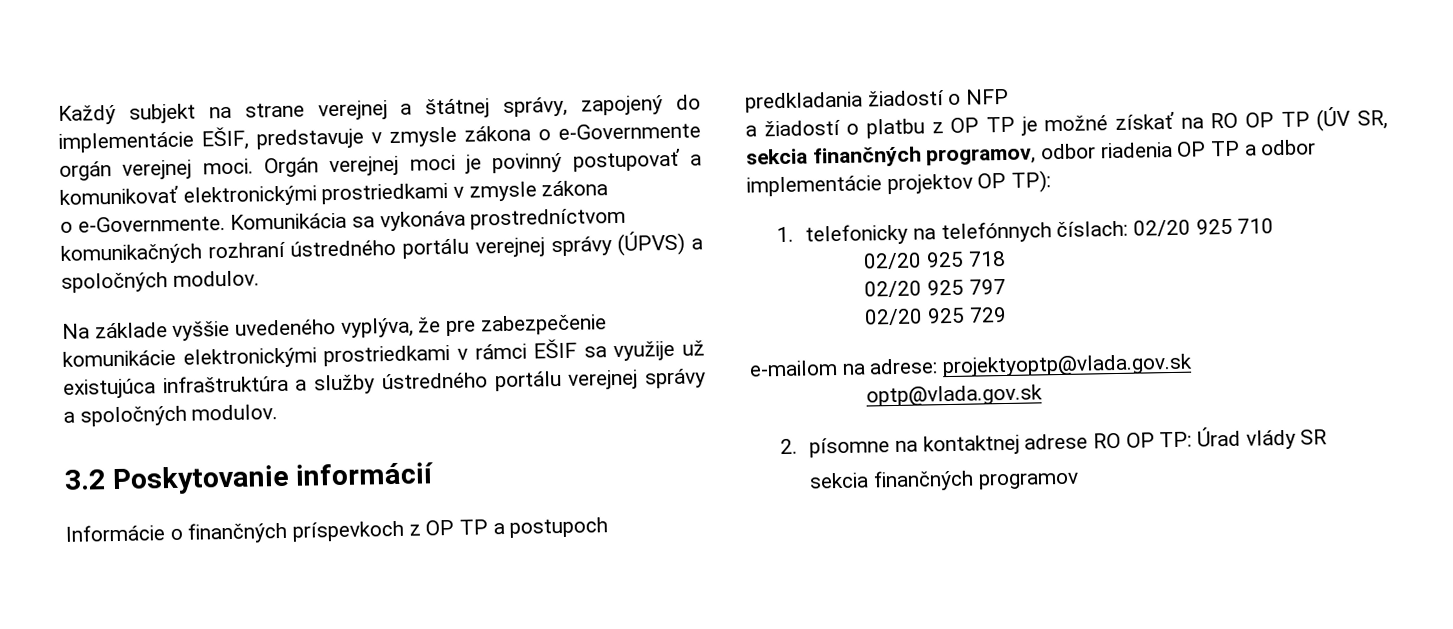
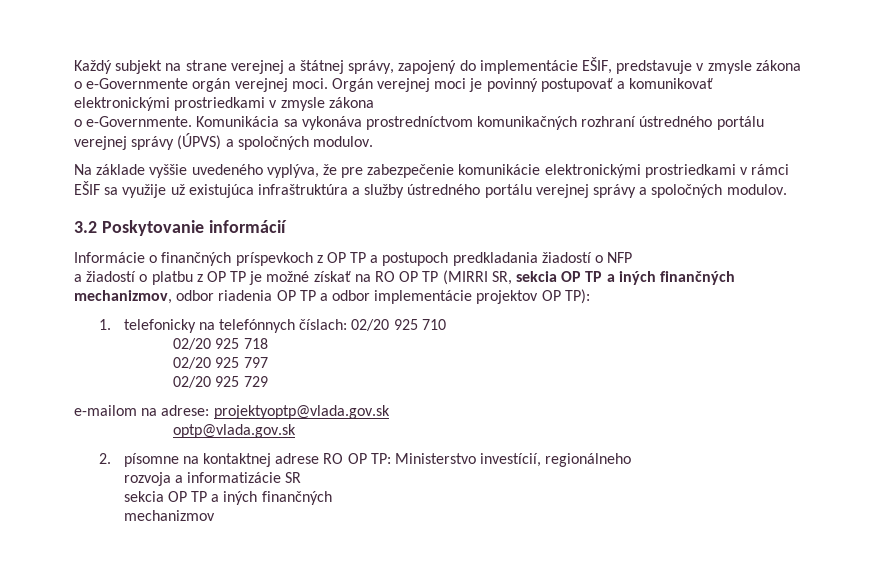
[1316,106,1352,132] (ÚV -> [442,270,488,285] (MIRRI
[812,146,1037,168] finančných programov, -> [561,271,735,285] [74,290,172,304] OP TP a iných finančných mechanizmov,
[1196,426,1328,450] [809,469,1079,492] Úrad vlády SR // sekcia finančných programov -> [394,453,632,467] [123,472,302,486] [123,491,332,505] [123,510,215,521] Ministerstvo investícií, regionálneho // rozvoja a informatizácie SR // sekcia OP TP a iných finančných // mechanizmov

